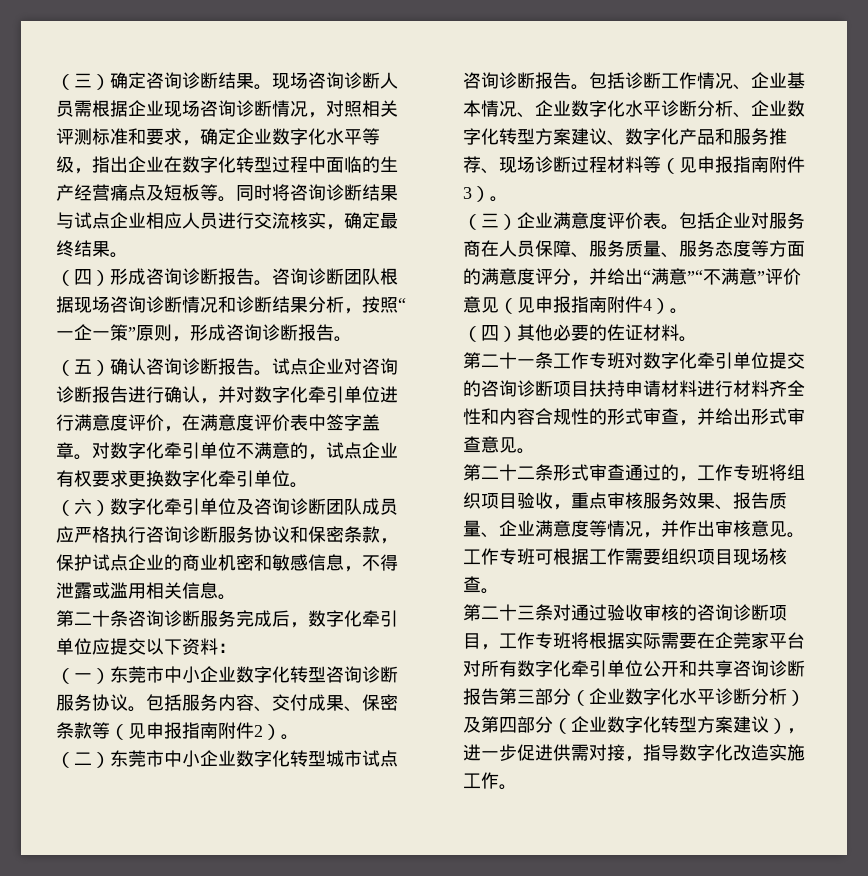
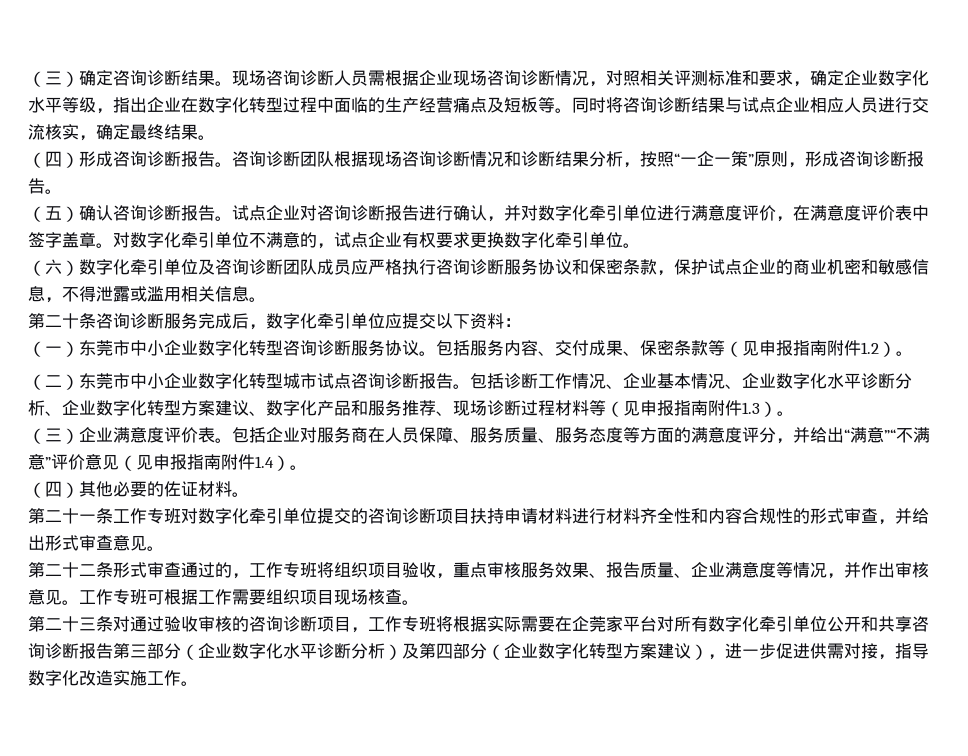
[254,725,263,737] 2 -> [861,342,879,354] 1.2
[463,187,472,199] 3 -> [742,402,760,414] 1.3
[643,299,652,311] 4 -> [255,456,274,468] 1.4

